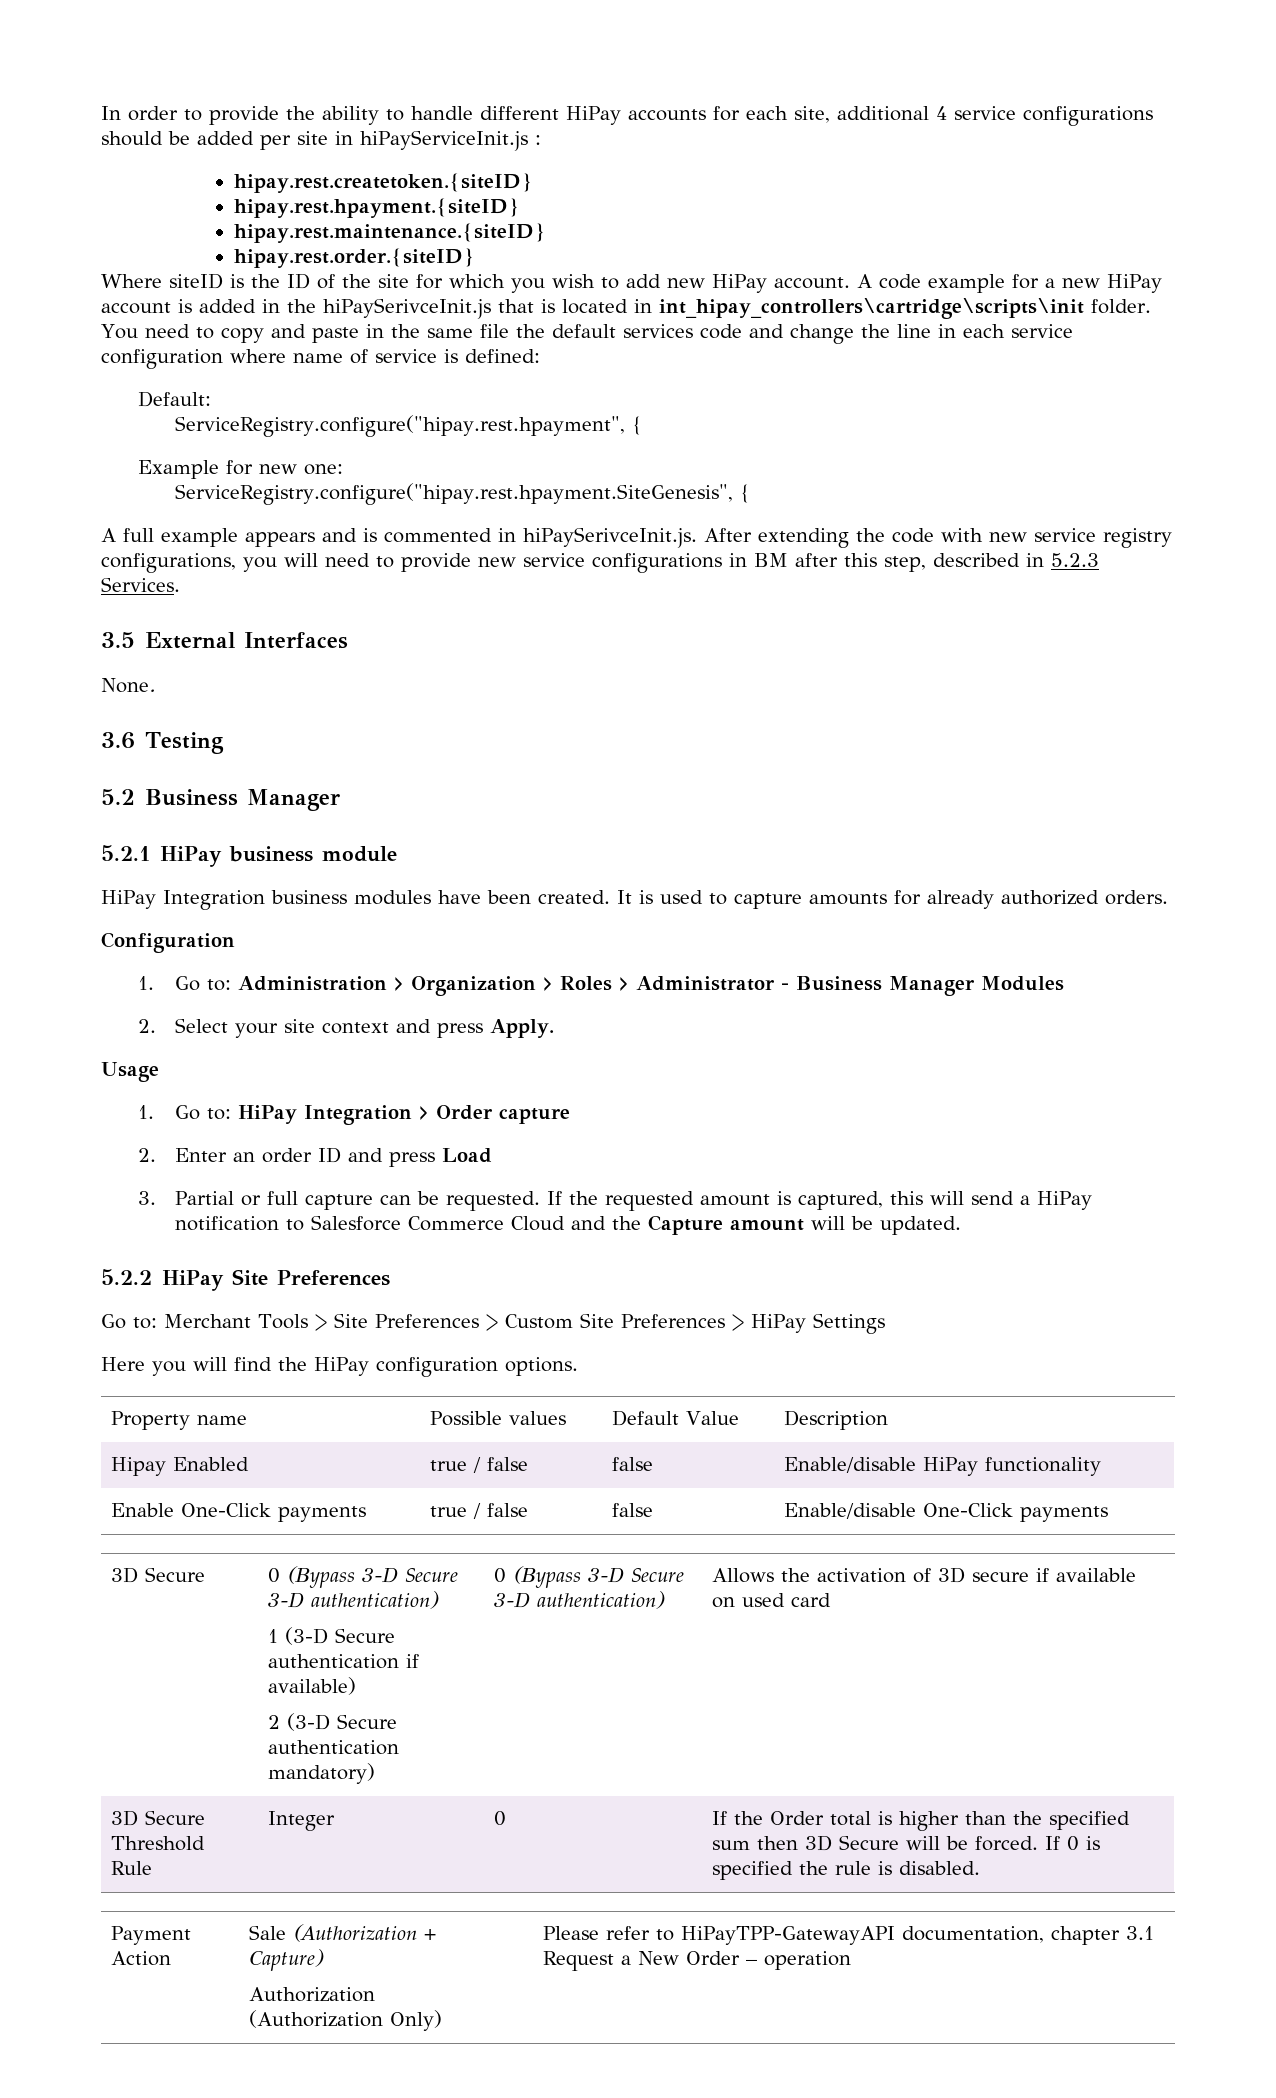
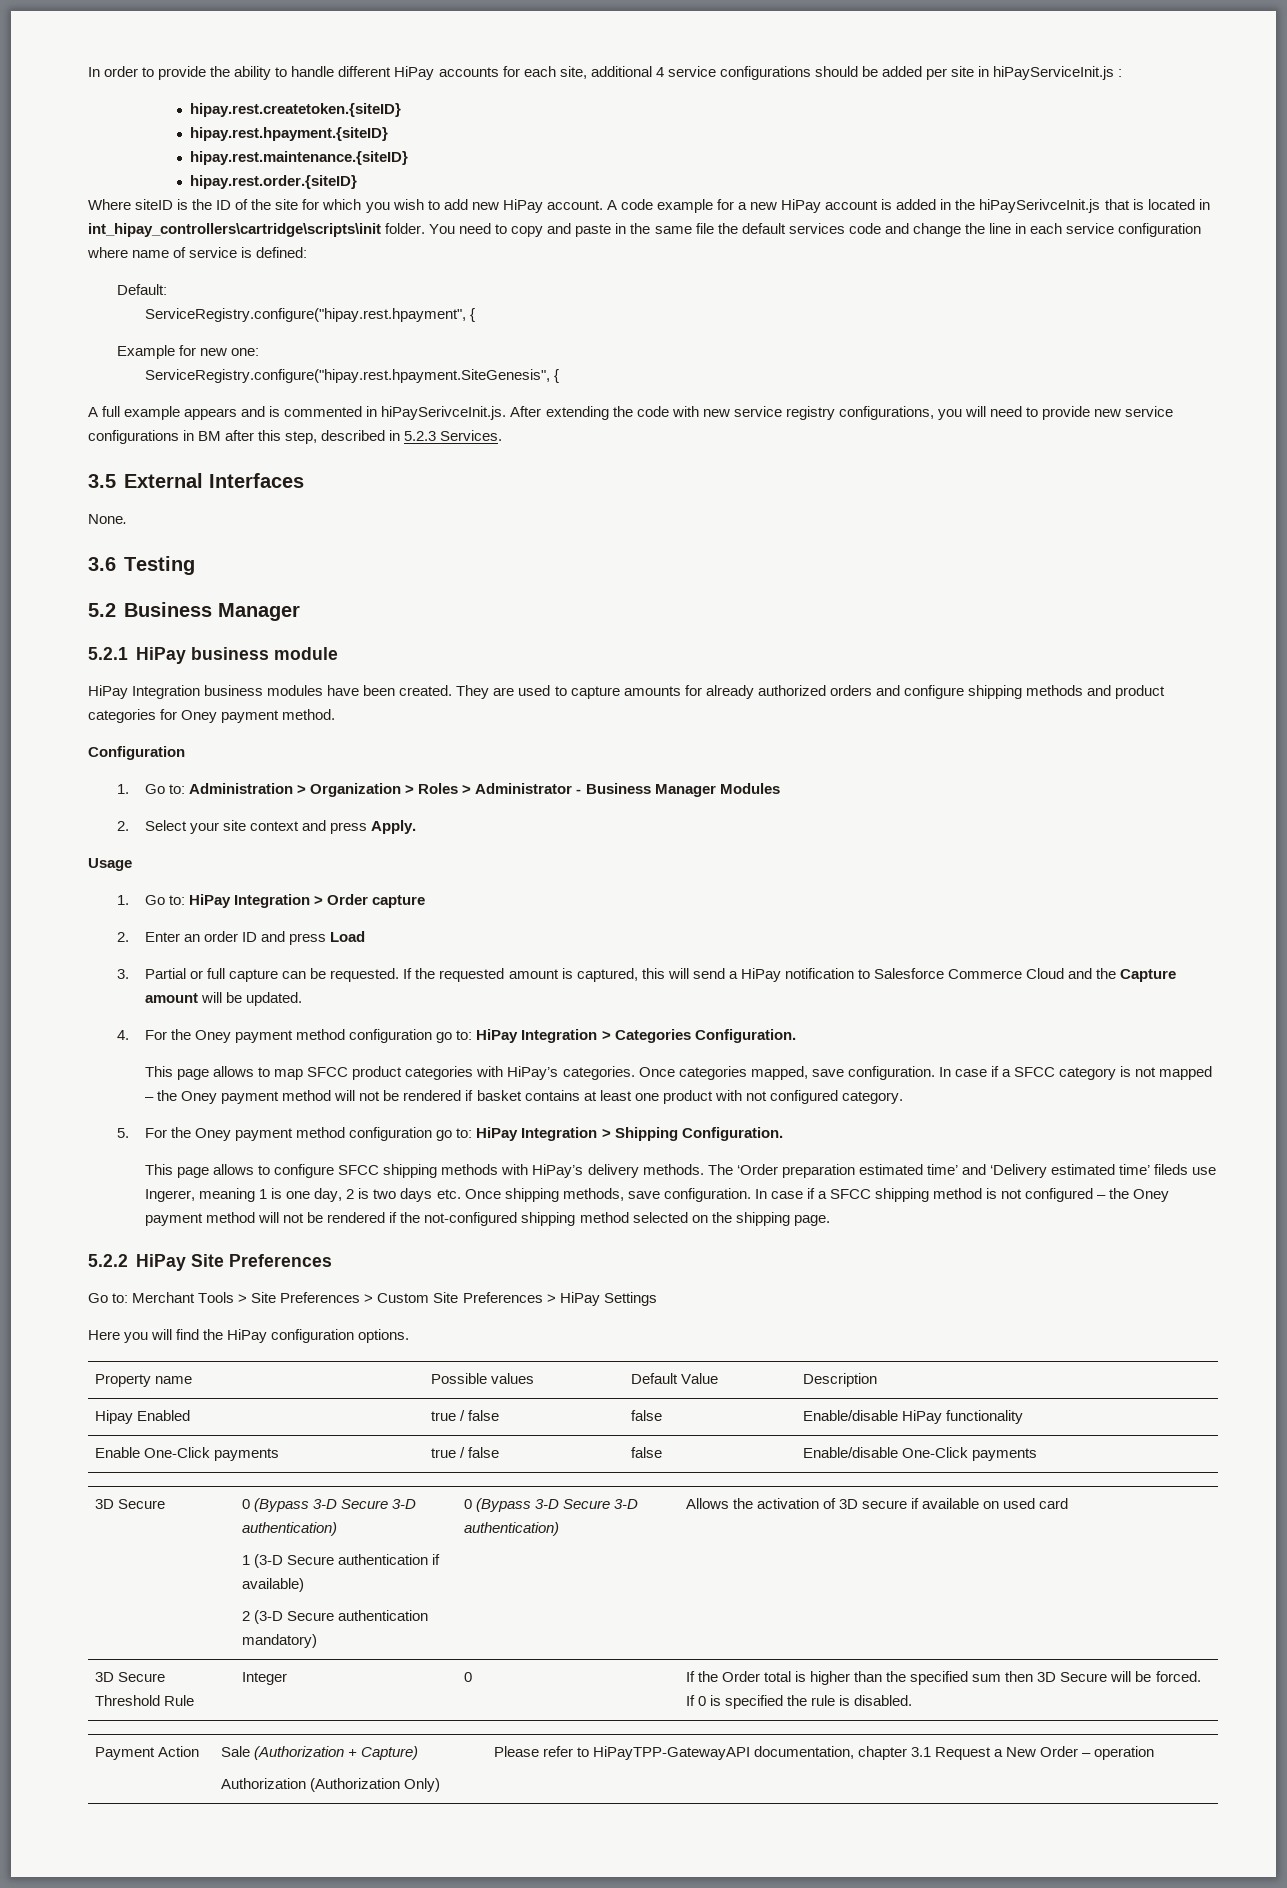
[616,890,653,904] It is -> [456,685,515,699] They are
[1104,890,1168,905] orders. -> [829,685,1166,699] [88,709,336,723] orders and configure shipping methods and product categories for Oney payment method.
(961, 1225) none -> [116,1029,796,1043] [145,1066,1213,1080] [145,1090,903,1104] [116,1127,783,1141] [145,1164,1217,1178] [145,1188,1170,1202] [145,1212,830,1226] // 4. For the Oney payment method configuration go to: HiPay Integration > Categories Configuration. // This page allows to map SFCC product categories with HiPay’s categories. Once categories mapped, save configuration. In case if a SFCC category is not mapped – the Oney payment method will not be rendered if basket contains at least one product with not configured category. // 5. For the Oney payment method configuration go to: HiPay Integration > Shipping Configuration. // This page allows to configure SFCC shipping methods with HiPay’s delivery methods. The ‘Order preparation estimated time’ and ‘Delivery estimated time’ fileds use Ingerer, meaning 1 is one day, 2 is two days etc. Once shipping methods, save configuration. In case if a SFCC shipping method is not configured – the Oney payment method will not be rendered if the not-configured shipping method selected on the shipping page.

